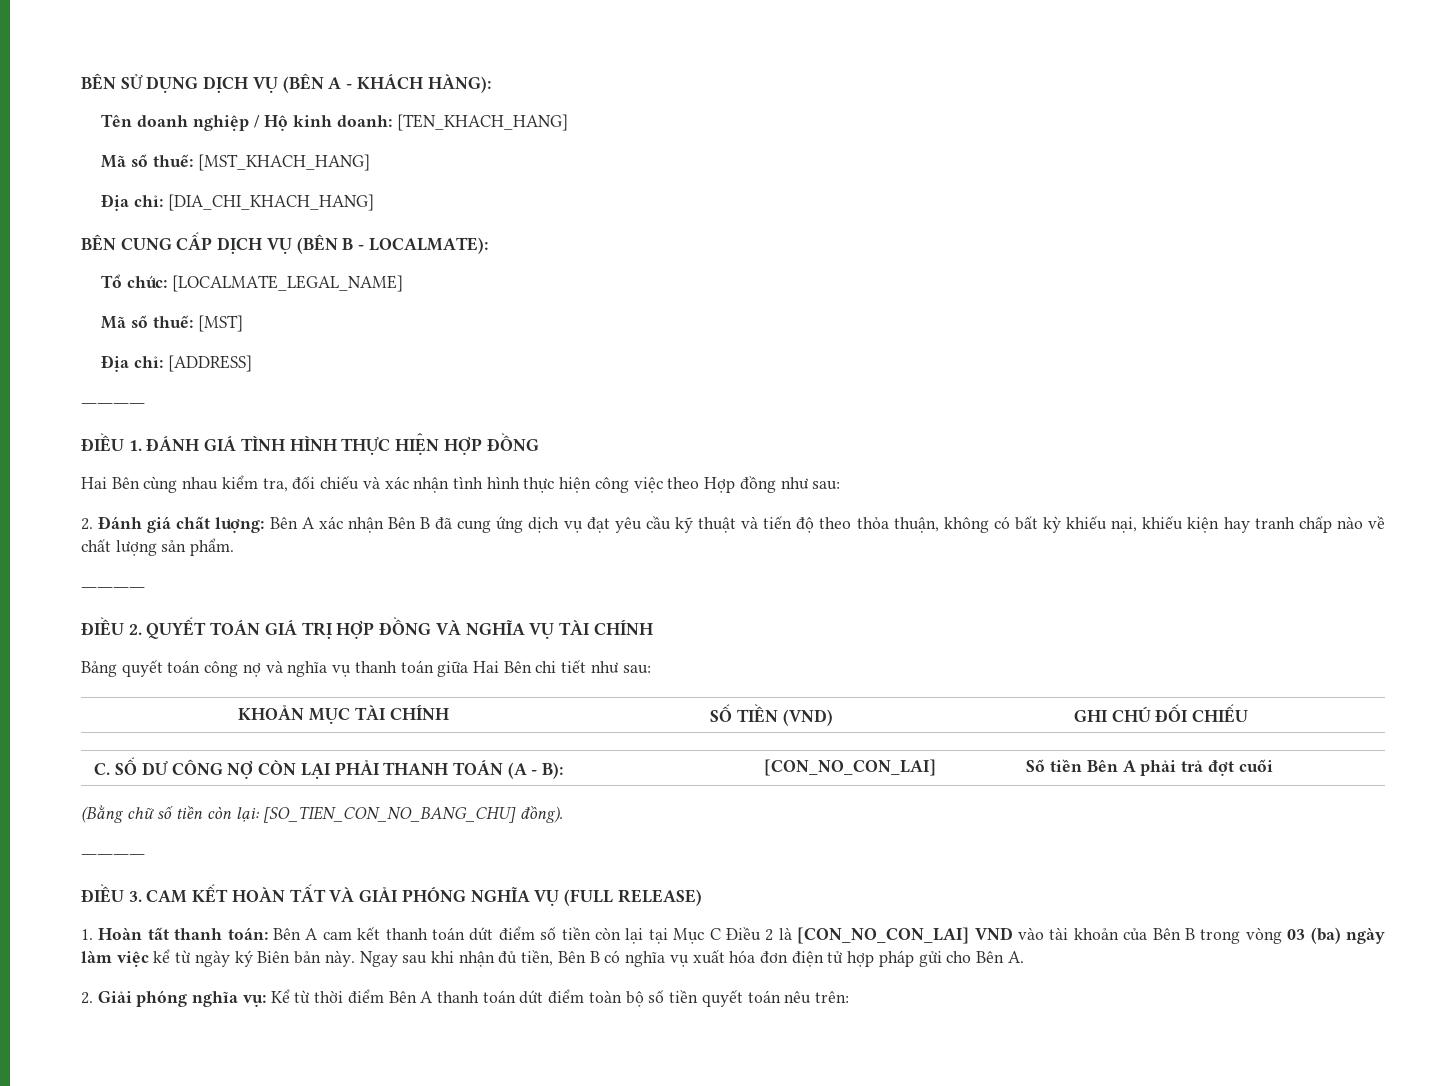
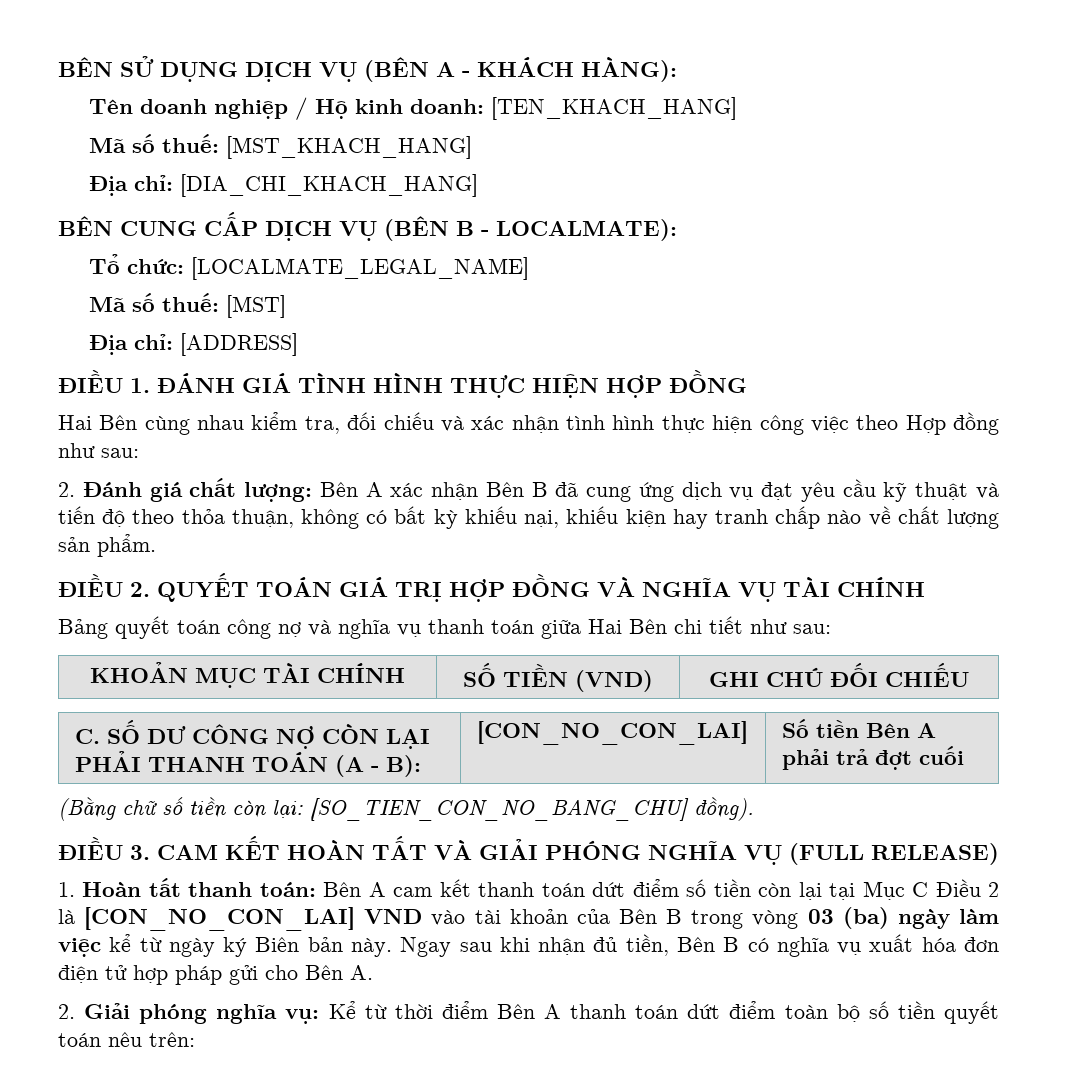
[81,403,145,408] // ―――― -> (298, 344) none
[81,587,145,592] // ―――― -> (156, 545) none
[81,854,145,859] // ―――― -> (754, 809) none

